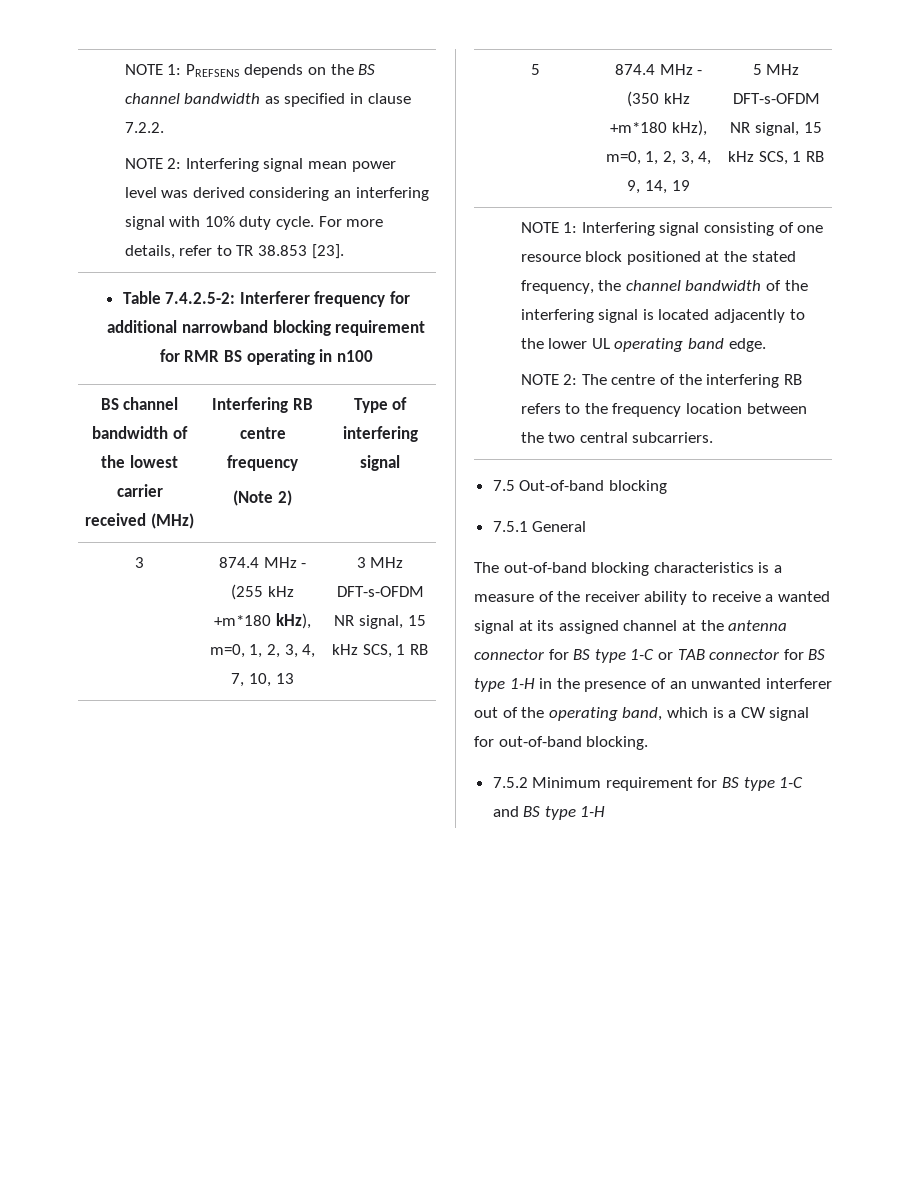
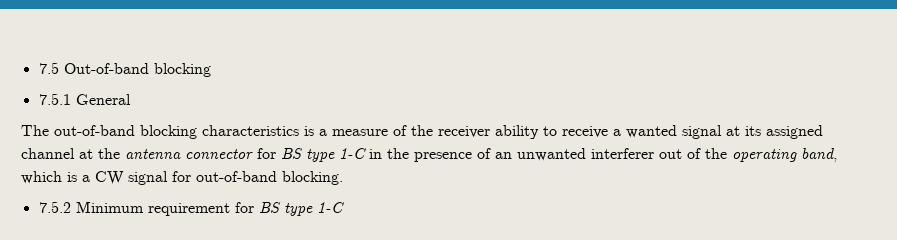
[124,64,376,78] [124,93,411,107] [124,122,164,133] [124,158,396,172] [124,187,429,201] [124,216,384,230] [124,244,344,259] [122,291,411,307] [107,320,426,336] [159,349,373,365] [100,397,179,410] [92,426,188,439] [101,455,178,468] [116,484,163,497] [85,513,194,529] [212,397,313,413] [239,427,286,439] [227,455,298,471] [233,490,292,506] [353,397,408,413] [342,426,418,442] [360,455,400,471] [135,557,144,568] [218,557,307,568] [231,584,294,600] [214,613,311,629] [209,644,316,658] [231,673,294,687] [356,557,404,568] [336,586,424,597] [334,615,426,629] [332,644,428,658] [531,64,540,75] [614,64,703,75] [627,91,690,107] [610,120,707,136] [605,151,712,165] [627,180,690,194] [752,64,800,75] [732,93,820,104] [730,122,822,136] [728,151,824,165] [520,222,824,236] [520,251,796,265] [520,280,808,294] [520,309,805,323] [520,338,766,352] [520,374,802,388] [520,403,807,417] [520,432,714,443] NOTE 1: PREFSENS depends on the BS channel bandwidth as specified in clause 7.2.2. // NOTE 2: Interfering signal mean power level was derived considering an interfering signal with 10% duty cycle. For more details, refer to TR 38.853 [23]. // Table 7.4.2.5-2: Interferer frequency for additional narrowband blocking requirement for RMR BS operating in n100 // BS channel bandwidth of the lowest carrier received (MHz) | Interfering RB centre frequency // (Note 2) | Type of interfering signal // 3 | 874.4 MHz - (255 kHz +m*180 kHz), m=0, 1, 2, 3, 4, 7, 10, 13 | 3 MHz DFT-s-OFDM NR signal, 15 kHz SCS, 1 RB // 5 | 874.4 MHz - (350 kHz +m*180 kHz), m=0, 1, 2, 3, 4, 9, 14, 19 | 5 MHz DFT-s-OFDM NR signal, 15 kHz SCS, 1 RB // NOTE 1: Interfering signal consisting of one resource block positioned at the stated frequency, the channel bandwidth of the interfering signal is located adjacently to the lower UL operating band edge. // NOTE 2: The centre of the interfering RB refers to the frequency location between the two central subcarriers. // -> (38, 68) none
[657,649,826,660] [474,678,535,692] or TAB connector for BS type 1-H -> (366, 153) none
[492,806,606,820] and BS type 1-H -> (344, 207) none

